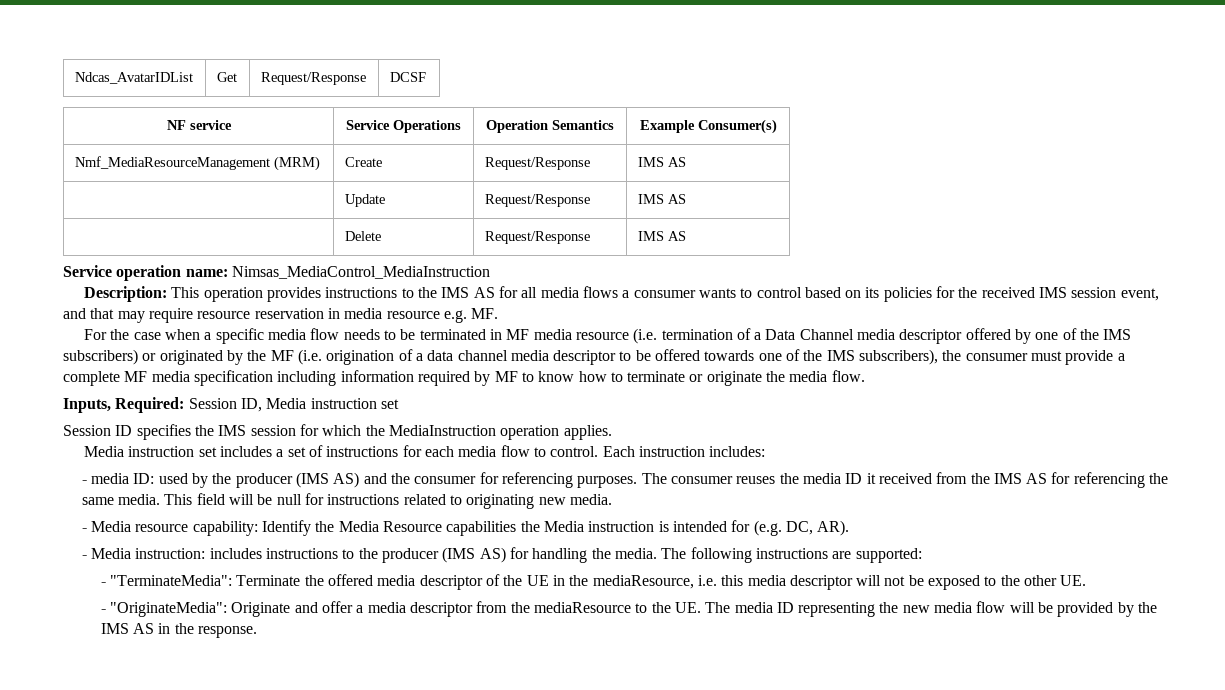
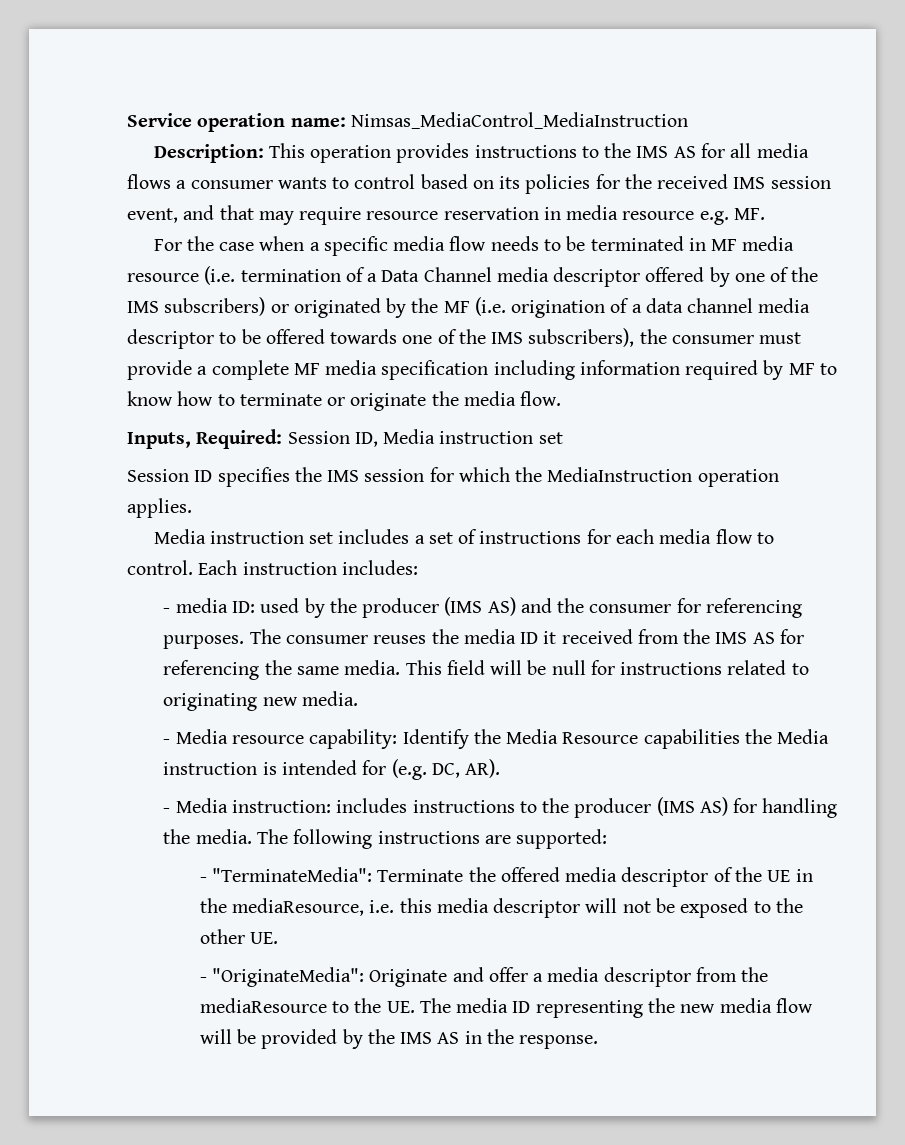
[74,72,193,84] [216,72,237,82] [260,72,366,85] [389,72,426,82] [166,120,232,130] [346,120,461,133] [486,120,614,133] [639,119,777,134] [74,156,320,171] [344,157,382,167] [484,157,590,170] [637,157,686,167] [344,194,385,207] [484,194,590,207] [637,194,686,204] [344,231,381,241] [484,231,590,244] [637,231,686,241] Ndcas_AvatarIDList | Get | Request/Response | DCSF // NF service | Service Operations | Operation Semantics | Example Consumer(s) // Nmf_MediaResourceManagement (MRM) | Create | Request/Response | IMS AS // | Update | Request/Response | IMS AS // | Delete | Request/Response | IMS AS // -> (127, 120) none

